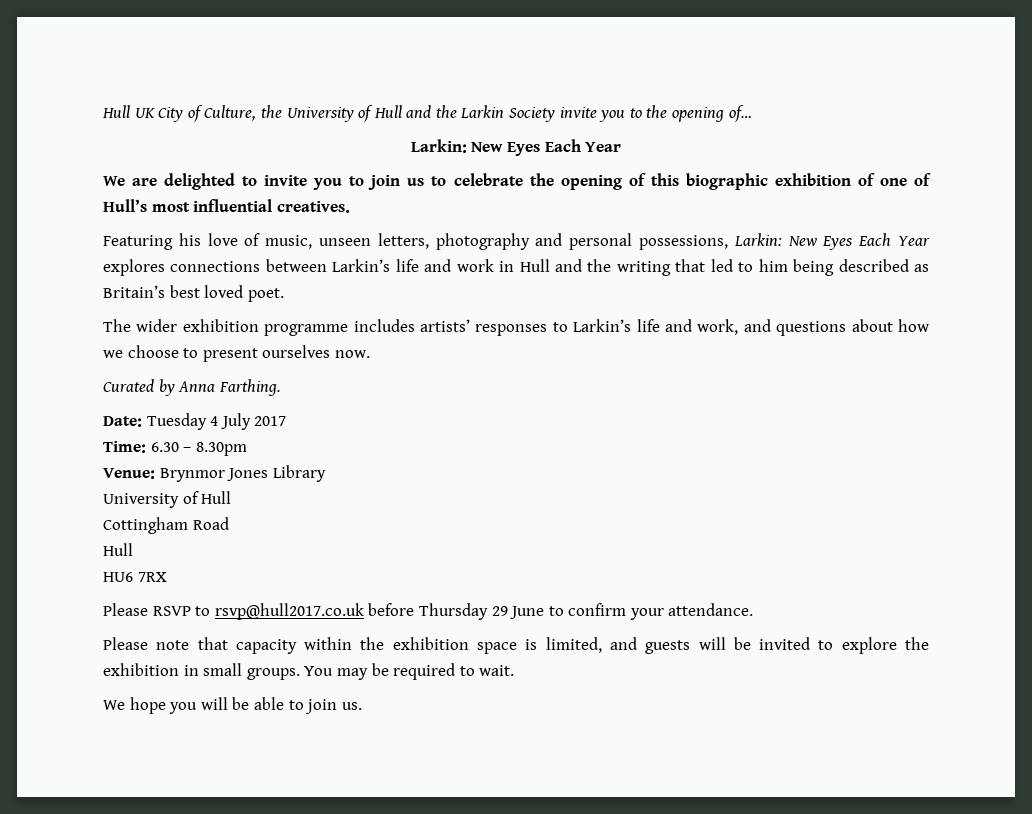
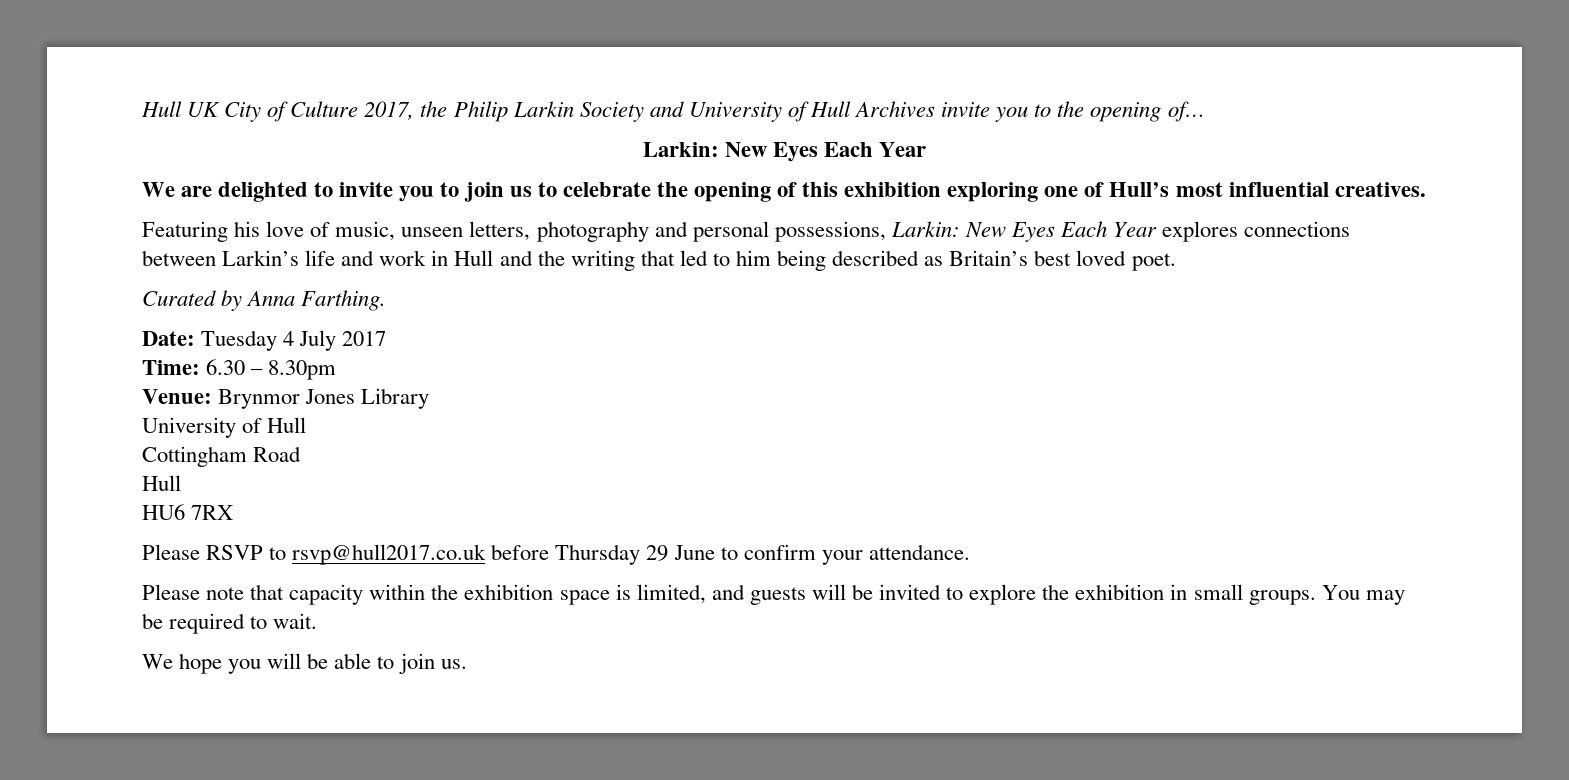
[204,105,556,122] Culture, the University of Hull and the Larkin Society -> [290,101,936,122] Culture 2017, the Philip Larkin Society and University of Hull Archives
[685,173,875,190] biographic exhibition of -> [844,182,1039,202] exhibition exploring
[103,319,929,336] [103,345,370,362] // The wider exhibition programme includes artists’ responses to Larkin’s life and work, and questions about how we choose to present ourselves now. -> (1176, 262) none

